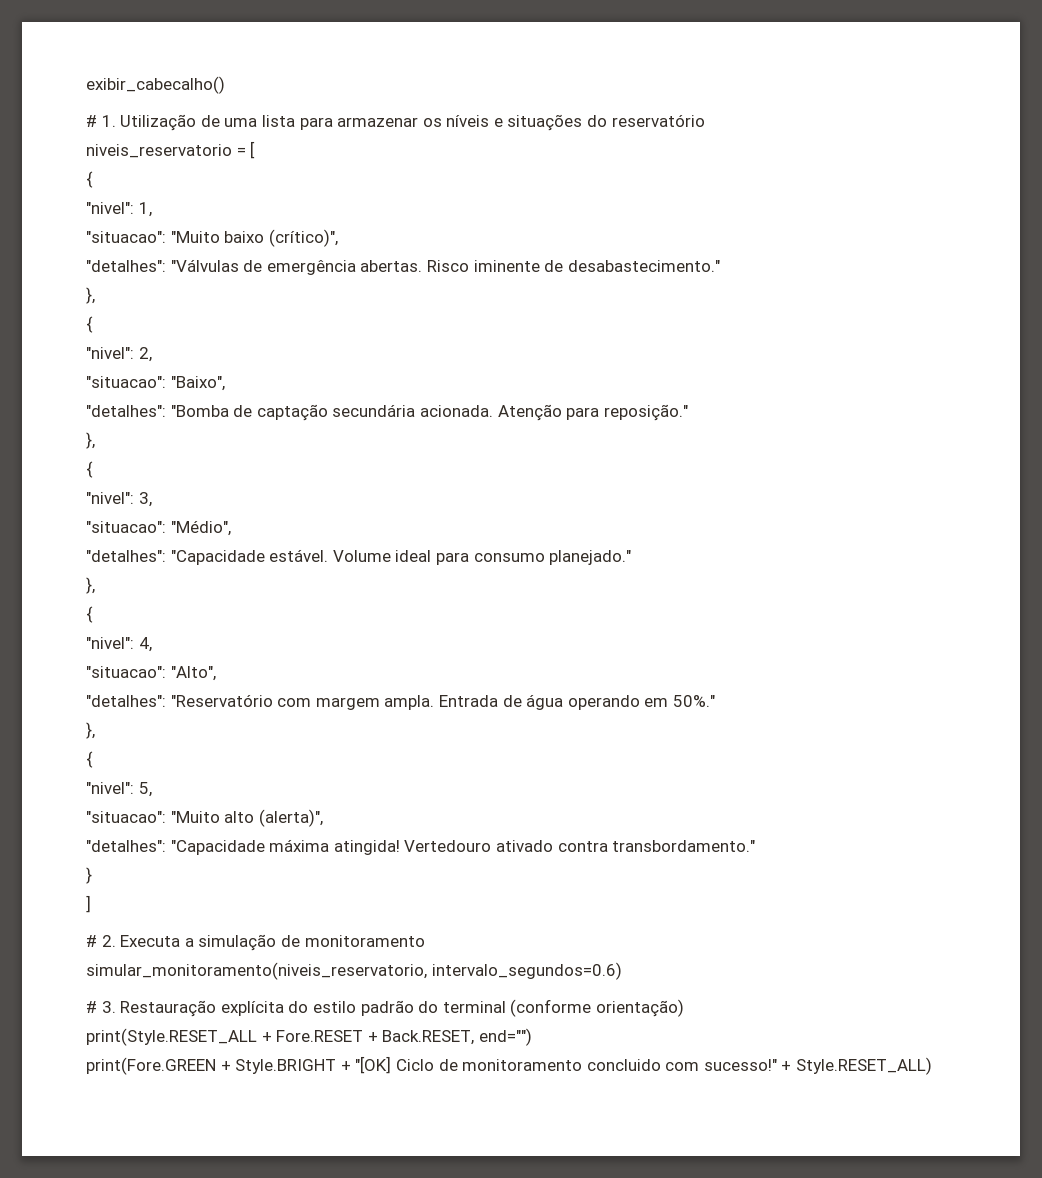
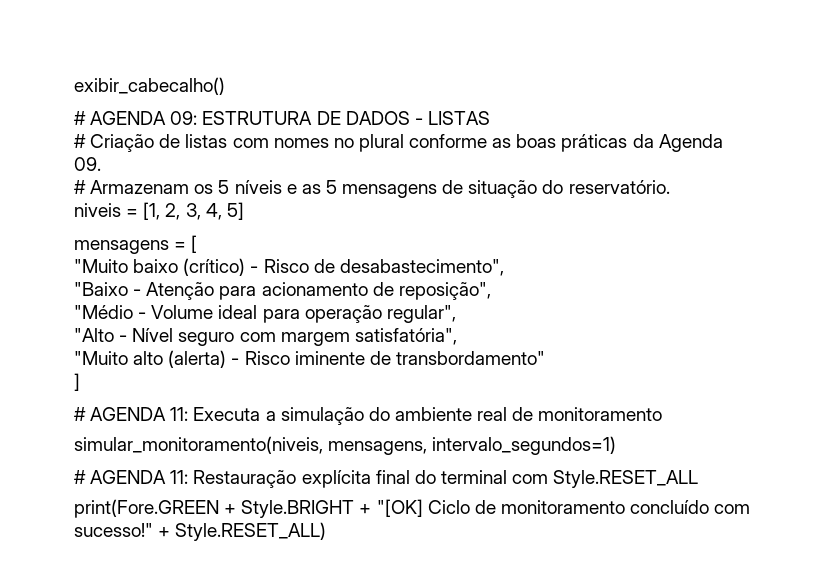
[101,114,705,131] [86,141,256,159] [86,171,93,188] [86,202,152,217] [86,229,338,247] [86,259,720,275] [86,287,95,304] [86,316,93,333] [86,347,152,362] [86,376,225,391] [86,404,688,421] [86,432,95,449] [86,461,93,478] [86,492,152,507] [86,520,231,536] [86,549,632,565] [86,577,95,594] [86,606,93,623] [86,637,152,652] [86,666,216,681] [86,694,715,710] [86,722,95,739] [86,751,93,768] [86,782,152,797] [86,809,323,827] [86,839,756,855] [86,867,92,884] 1. Utilização de uma lista para armazenar os níveis e situações do reservatório // niveis_reservatorio = [ // { // "nivel": 1, // "situacao": "Muito baixo (crítico)", // "detalhes": "Válvulas de emergência abertas. Risco iminente de desabastecimento." // }, // { // "nivel": 2, // "situacao": "Baixo", // "detalhes": "Bomba de captação secundária acionada. Atenção para reposição." // }, // { // "nivel": 3, // "situacao": "Médio", // "detalhes": "Capacidade estável. Volume ideal para consumo planejado." // }, // { // "nivel": 4, // "situacao": "Alto", // "detalhes": "Reservatório com margem ampla. Entrada de água operando em 50%." // }, // { // "nivel": 5, // "situacao": "Muito alto (alerta)", // "detalhes": "Capacidade máxima atingida! Vertedouro ativado contra transbordamento." // } -> [90,111,490,125] [74,134,723,152] [74,157,101,171] [74,180,670,198] [74,202,244,220] [74,235,198,254] [74,258,504,276] [74,282,491,300] [74,305,456,323] [74,328,457,346] [74,350,545,368] AGENDA 09: ESTRUTURA DE DADOS - LISTAS // # Criação de listas com nomes no plural conforme as boas práticas da Agenda 09. // # Armazenam os 5 níveis e as 5 mensagens de situação do reservatório. // niveis = [1, 2, 3, 4, 5] // mensagens = [ // "Muito baixo (crítico) - Risco de desabastecimento", // "Baixo - Atenção para acionamento de reposição", // "Médio - Volume ideal para operação regular", // "Alto - Nível seguro com margem satisfatória", // "Muito alto (alerta) - Risco iminente de transbordamento"
[101,935,116,947] 2. -> [90,407,189,421] AGENDA 11:
(277, 942) none -> [368,407,508,421] do ambiente real
[86,962,622,980] [86,999,684,1017] [86,1028,532,1046] simular_monitoramento(niveis_reservatorio, intervalo_segundos=0.6) // # 3. Restauração explícita do estilo padrão do terminal (conforme orientação) // print(Style.RESET_ALL + Fore.RESET + Back.RESET, end="") -> [74,436,617,455] [74,470,699,488] simular_monitoramento(niveis, mensagens, intervalo_segundos=1) // # AGENDA 11: Restauração explícita final do terminal com Style.RESET_ALL
[586,1059,661,1071] concluido -> [630,500,710,514] concluído

